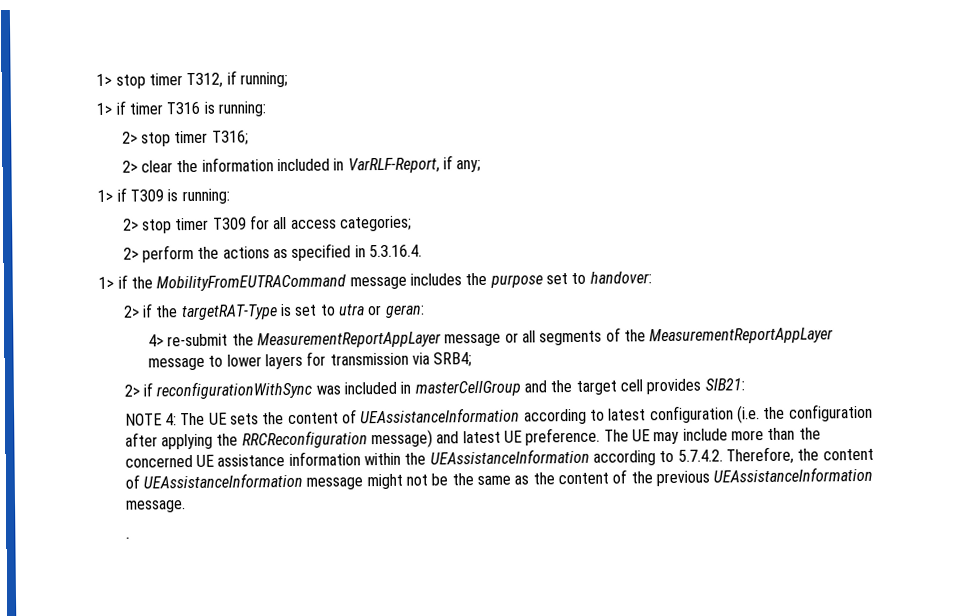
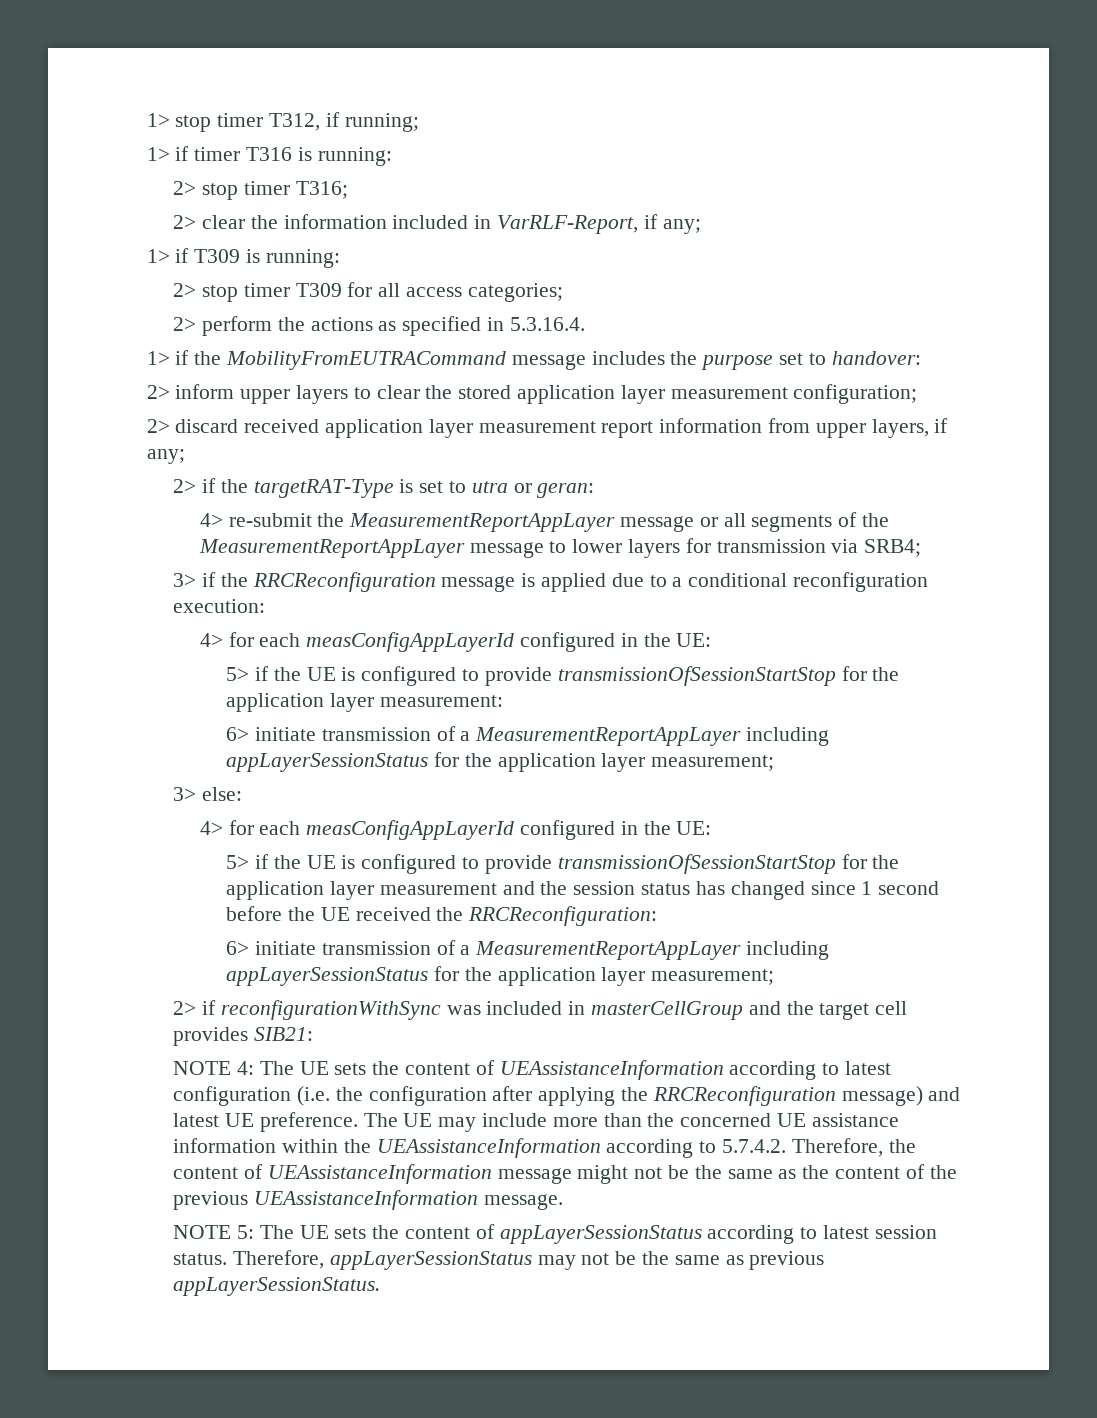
(652, 277) none -> [146,384,918,404] [146,418,949,438] [146,449,185,464] // 2> inform upper layers to clear the stored application layer measurement configuration; // 2> discard received application layer measurement report information from upper layers, if any;
(473, 359) none -> [173,572,928,592] [173,599,266,613] [199,632,712,652] [226,666,900,686] [226,693,503,712] [226,726,830,746] [226,752,775,772] [173,787,242,801] [199,820,712,840] [226,854,900,874] [226,881,940,900] [226,906,658,926] [226,940,830,960] [226,966,775,986] // 3> if the RRCReconfiguration message is applied due to a conditional reconfiguration execution: // 4> for each measConfigAppLayerId configured in the UE: // 5> if the UE is configured to provide transmissionOfSessionStartStop for the application layer measurement: // 6> initiate transmission of a MeasurementReportAppLayer including appLayerSessionStatus for the application layer measurement; // 3> else: // 4> for each measConfigAppLayerId configured in the UE: // 5> if the UE is configured to provide transmissionOfSessionStartStop for the application layer measurement and the session status has changed since 1 second before the UE received the RRCReconfiguration: // 6> initiate transmission of a MeasurementReportAppLayer including appLayerSessionStatus for the application layer measurement;
[125,536,131,539] . -> [173,1224,937,1244] [173,1250,825,1270] [173,1277,381,1296] NOTE 5: The UE sets the content of appLayerSessionStatus according to latest session status. Therefore, appLayerSessionStatus may not be the same as previous appLayerSessionStatus.

